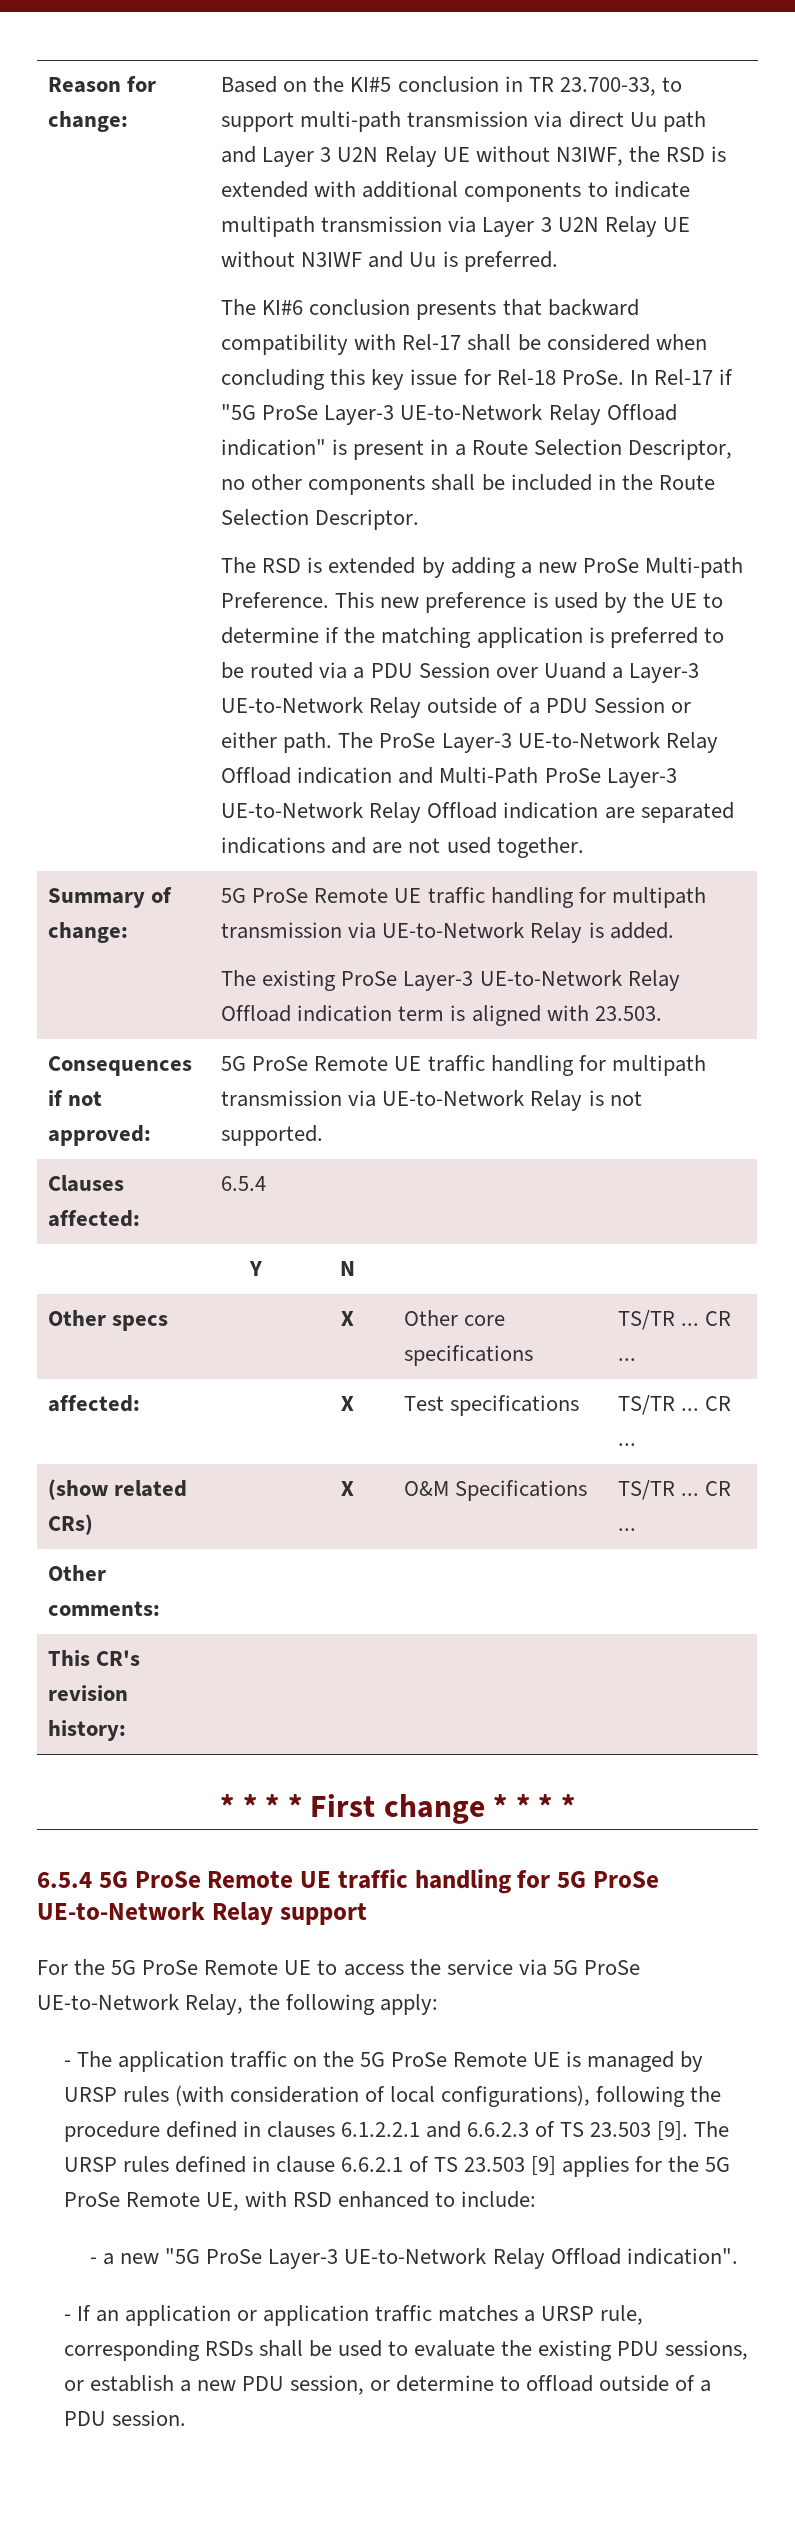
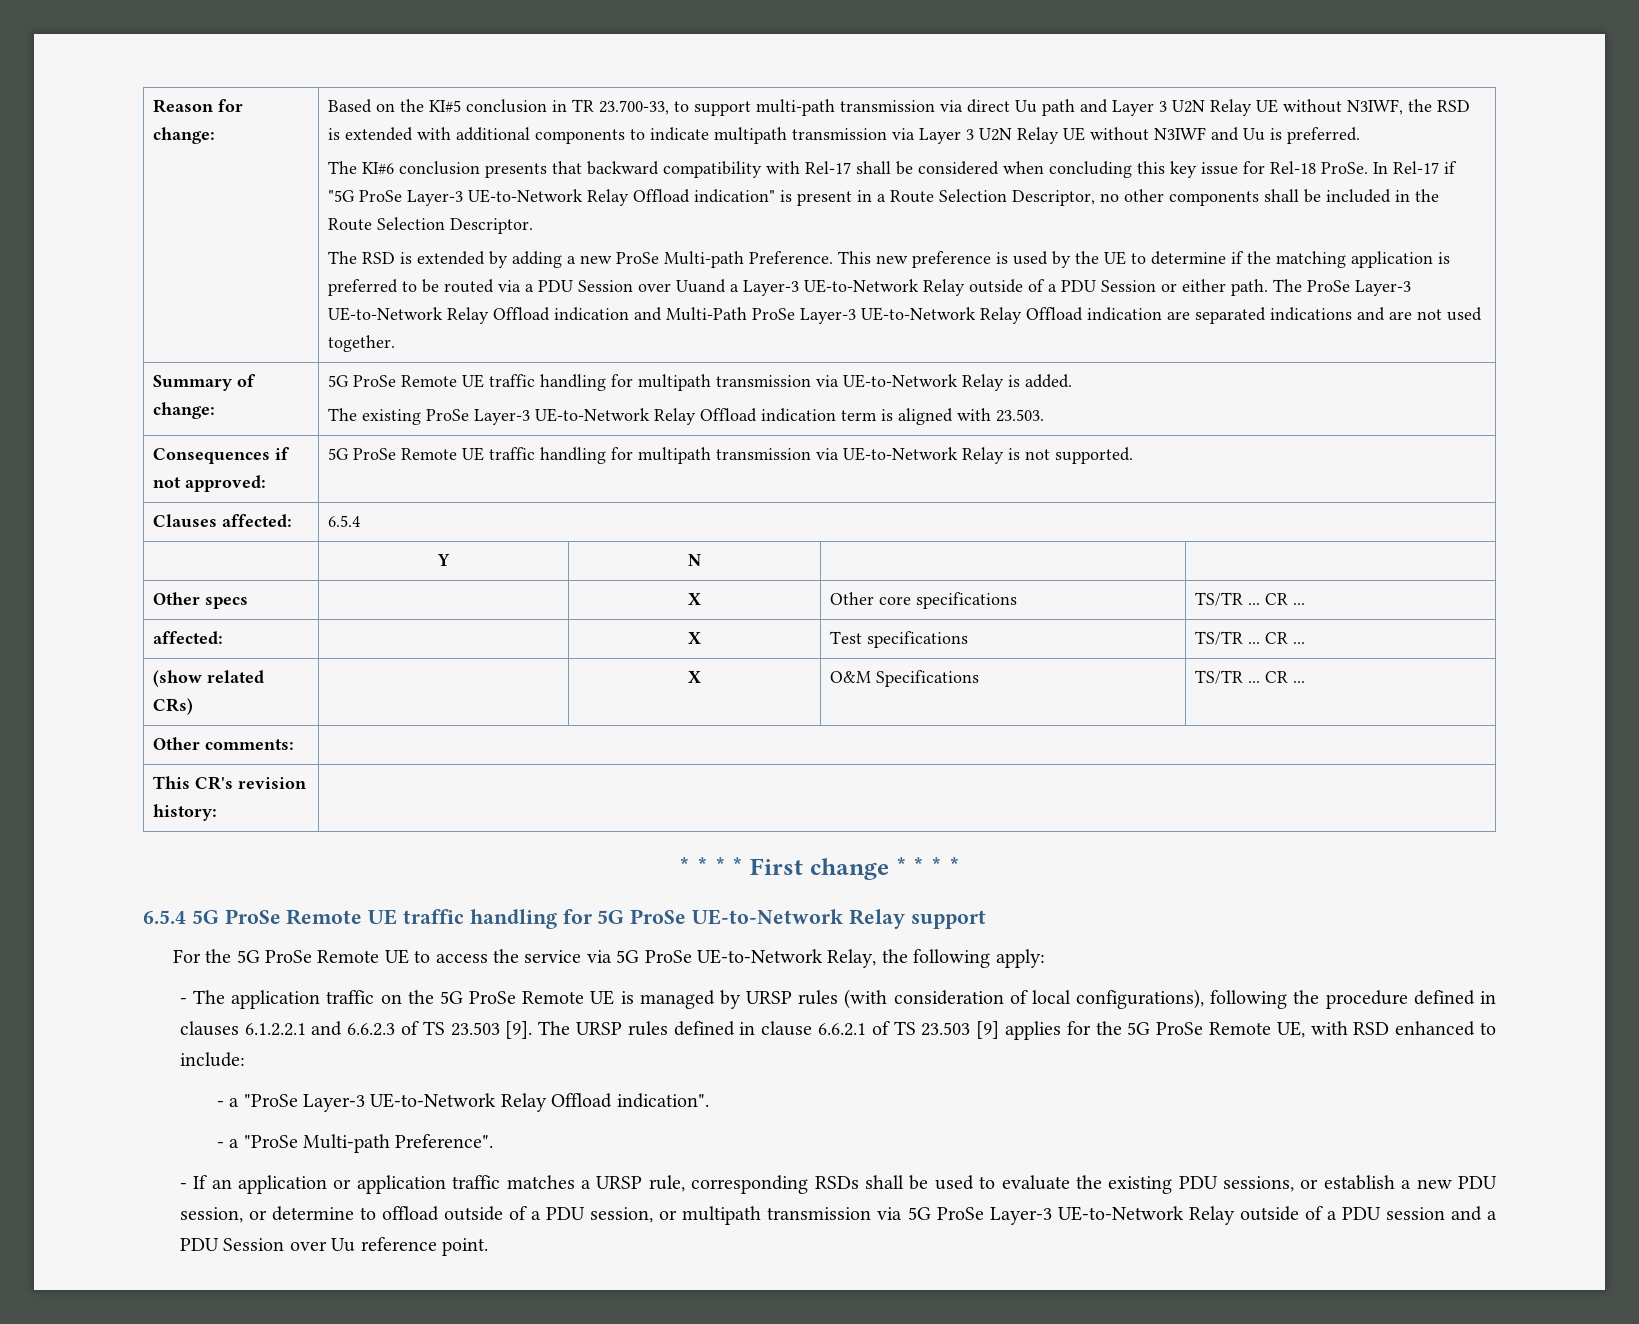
[120,2248,263,2264] new "5G ProSe -> [243,1094,298,1107] "ProSe
(738, 2256) none -> [216,1134,494,1153] // - a "ProSe Multi-path Preference".
[111,2410,186,2426] session. -> [590,1206,1498,1225] [179,1237,488,1256] session, or multipath transmission via 5G ProSe Layer-3 UE-to-Network Relay outside of a PDU session and a PDU Session over Uu reference point.

